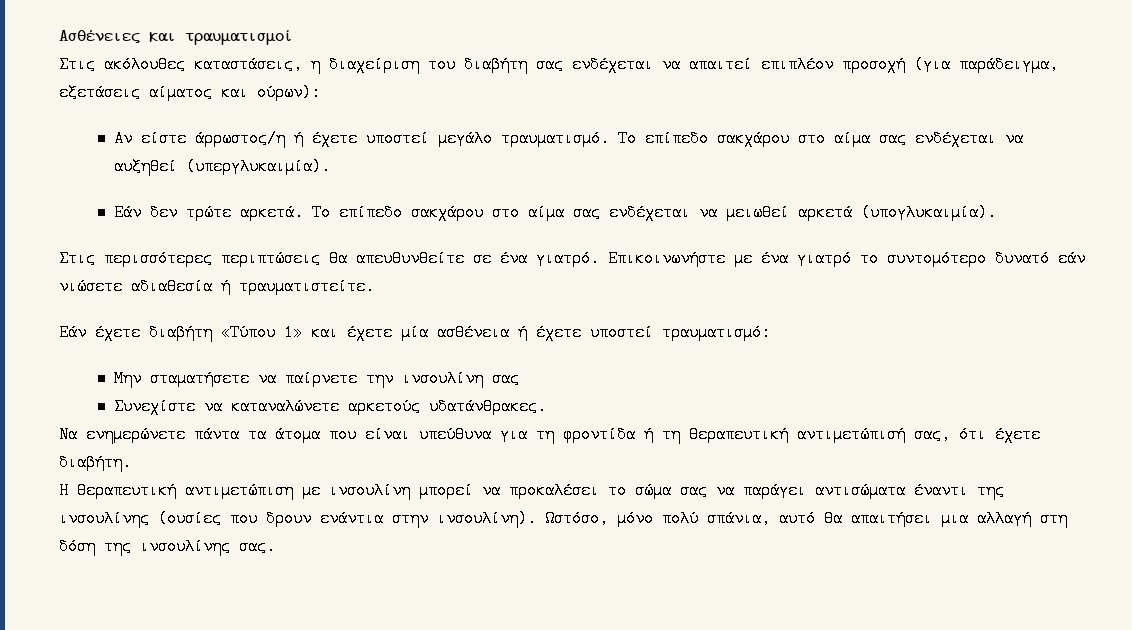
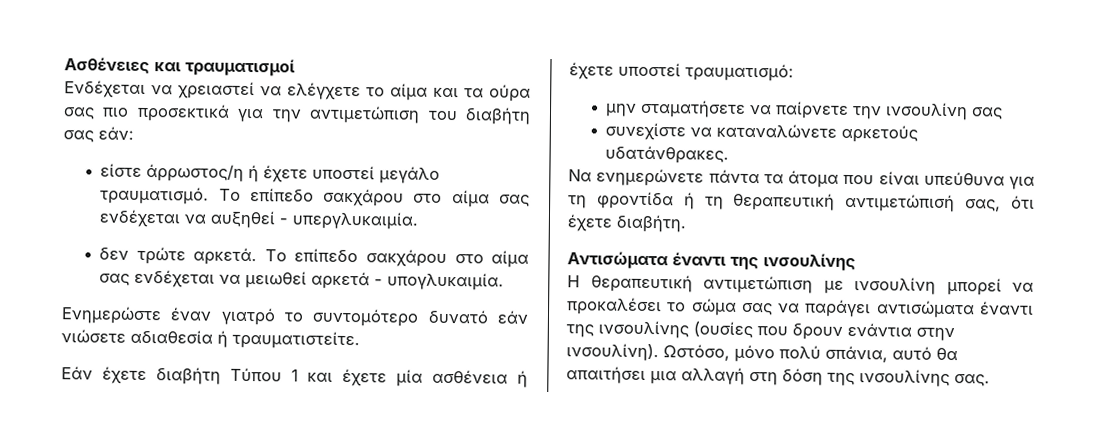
[59,55,1059,74] [59,83,321,101] [114,129,133,147] Στις ακόλουθες καταστάσεις, η διαχείριση του διαβήτη σας ενδέχεται να απαιτεί επιπλέον προσοχή (για παράδειγμα, εξετάσεις αίματος και ούρων): // Αν -> [64,80,531,102] [63,103,531,125] [63,126,134,143] Ενδέχεται να χρειαστεί να ελέγχετε το αίμα και τα ούρα σας πιο προσεκτικά για την αντιμετώπιση του διαβήτη σας εάν: //
[186,157,332,175] [114,203,142,221] (υπεργλυκαιμία). // Εάν -> [279,211,420,230] - υπεργλυκαιμία. //
[861,203,998,221] [59,249,788,267] (υπογλυκαιμία). // Στις περισσότερες περιπτώσεις θα απευθυνθείτε σε ένα γιατρό. Επικοινωνήστε με ένα -> [374,272,505,291] [61,306,213,325] - υπογλυκαιμία. // Ενημερώστε έναν
[221,323,302,341] «Τύπου 1» -> [229,367,299,382] Τύπου 1
[114,369,142,388] Μην -> [605,103,638,117] μην
[114,397,196,415] Συνεχίστε -> [605,122,687,141] συνεχίστε
(132, 462) none -> [567,251,856,272] // Αντισώματα έναντι της ινσουλίνης

